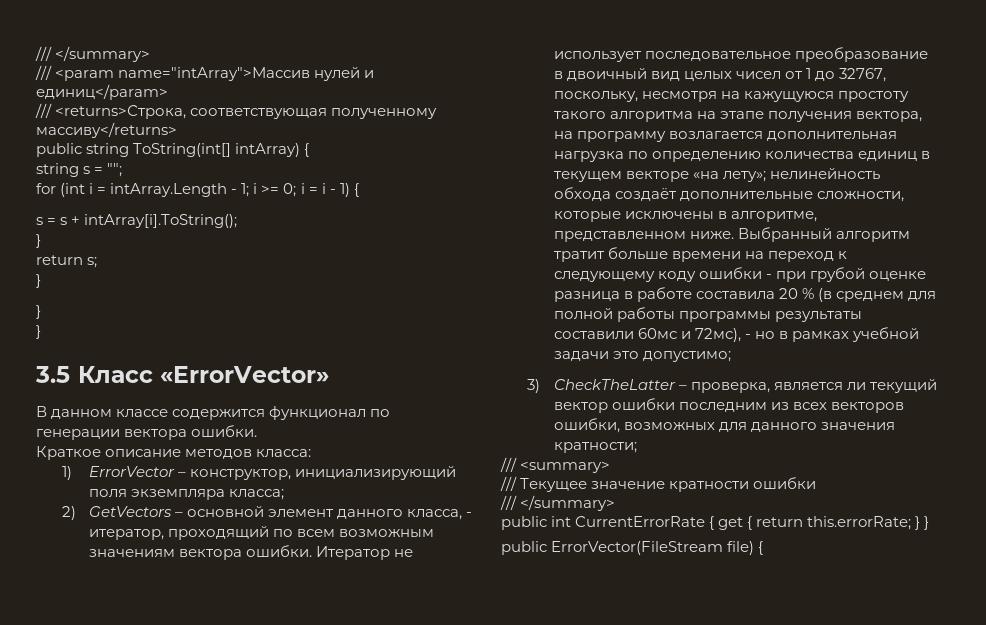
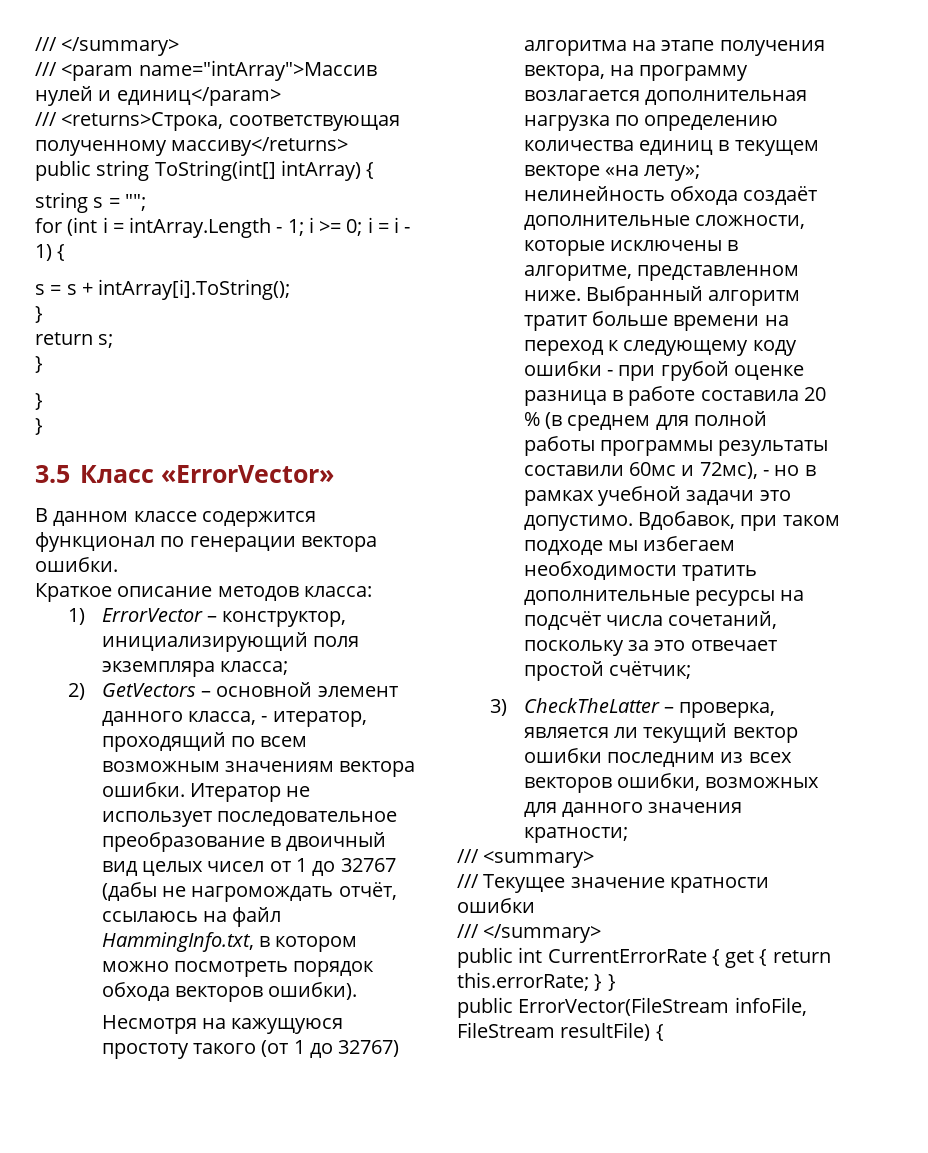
[838,68,886,82] [553,91,909,102] [553,111,606,119] 32767, поскольку, несмотря на кажущуюся простоту такого -> [340,858,396,872] [101,882,397,902] [101,907,282,927] [101,932,358,952] [101,961,375,977] [101,982,358,1002] [101,1015,344,1034] [101,1040,400,1059] 32767 (дабы не нагромождать отчёт, ссылаюсь на файл HammingInfo.txt, в котором можно посмотреть порядок обхода векторов ошибки). // Несмотря на кажущуюся простоту такого (от 1 до 32767)
[642,351,731,362] допустимо; -> [523,511,840,531] [523,536,736,555] [523,561,758,581] [523,590,805,606] [523,611,778,630] [523,640,777,656] [523,661,692,681] допустимо. Вдобавок, при таком подходе мы избегаем необходимости тратить дополнительные ресурсы на подсчёт числа сочетаний, поскольку за это отвечает простой счётчик;
[727,541,755,555] file) -> [734,997,807,1016] [457,1022,651,1041] infoFile, FileStream resultFile)

